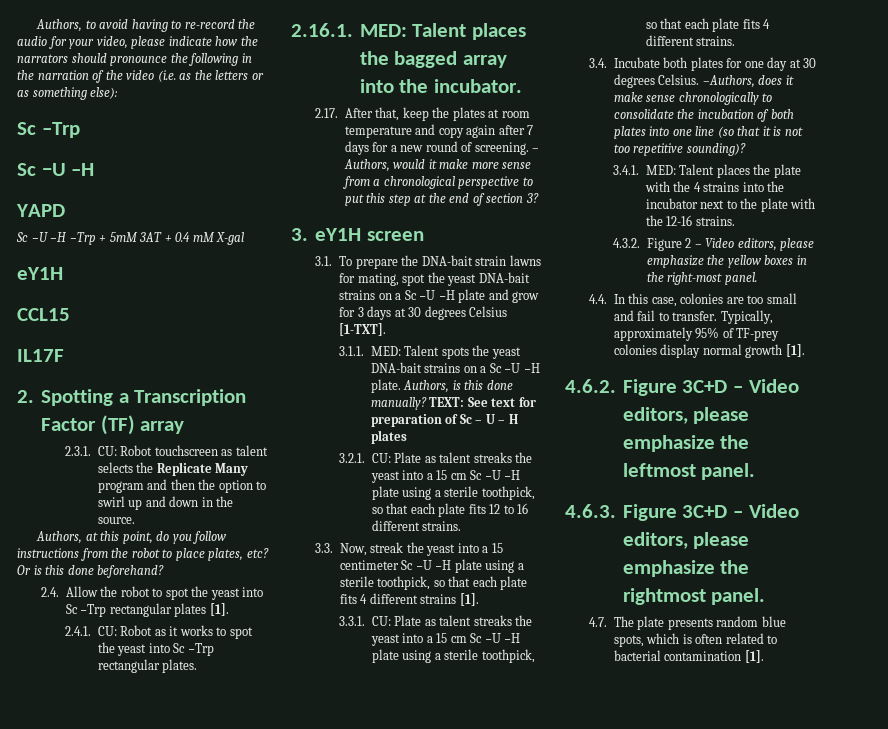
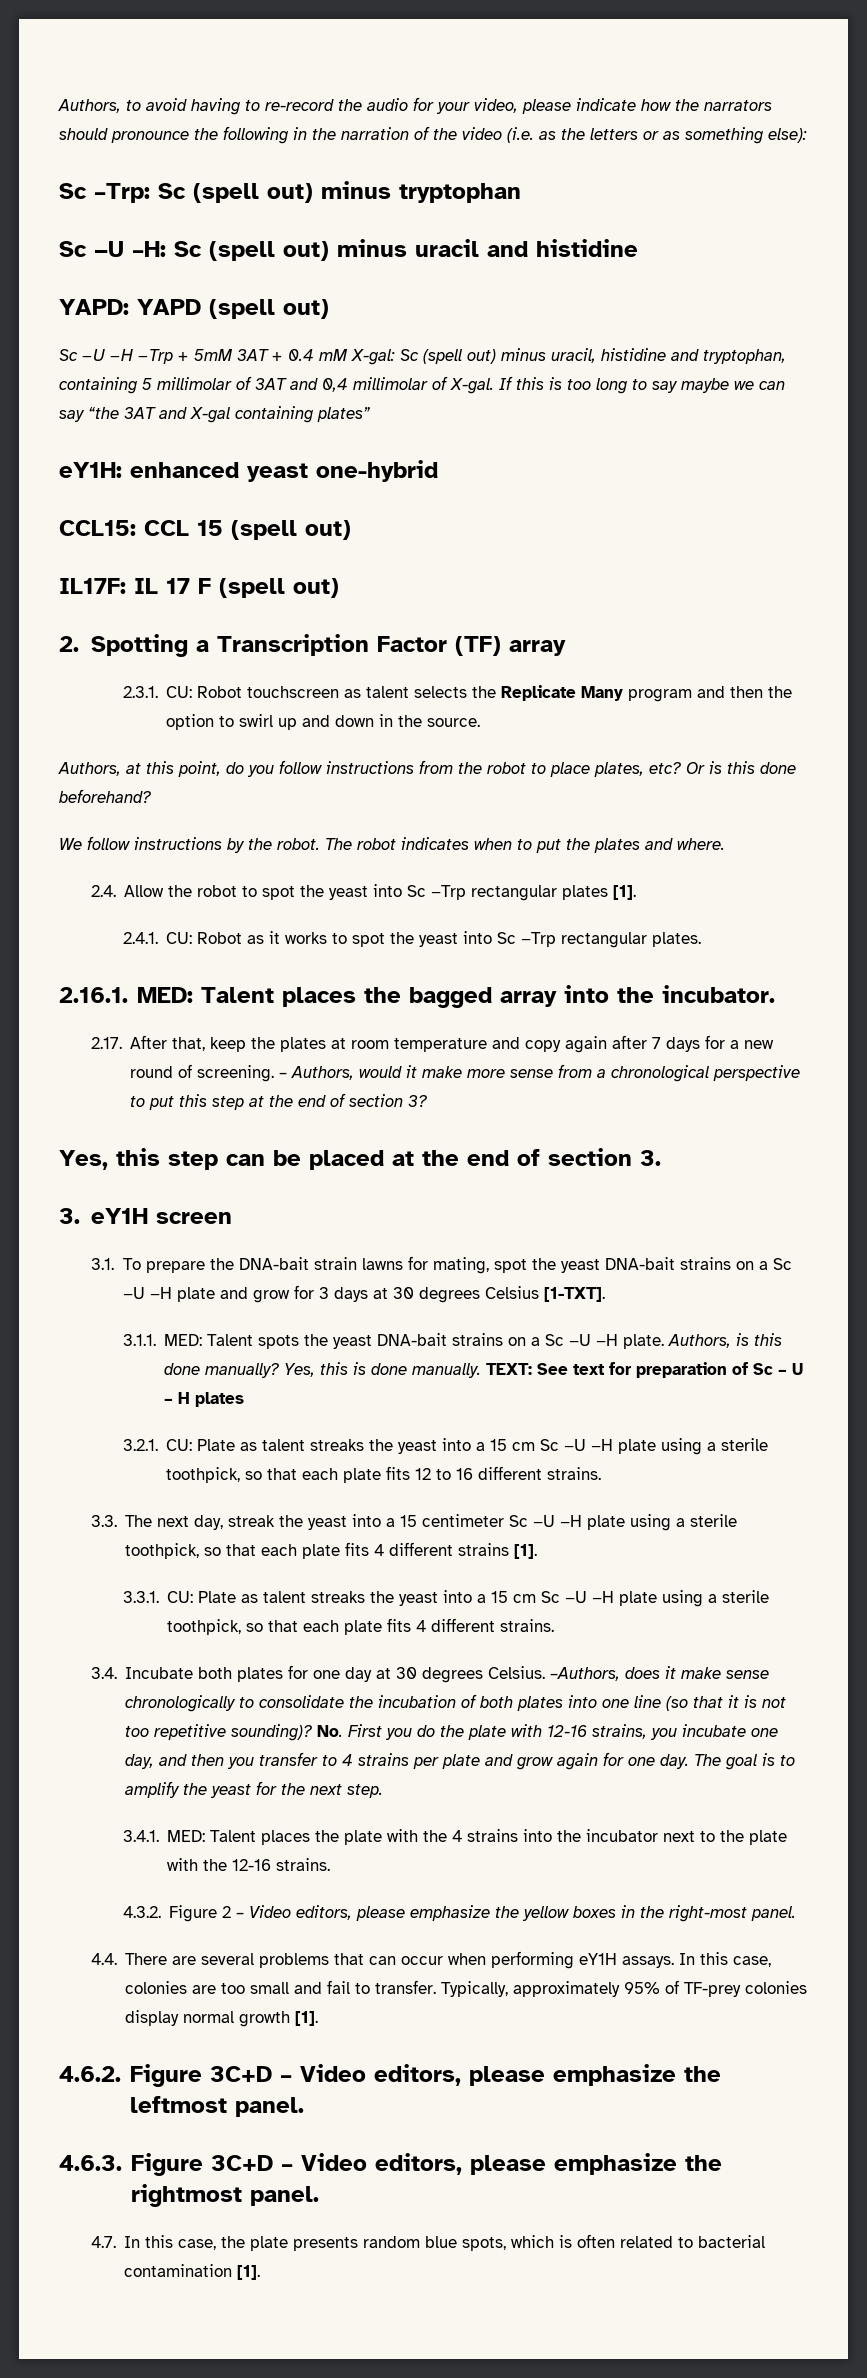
[41,122,80,138] [17,163,95,176] –Trp // Sc −U –H // -> [94,181,521,203] [59,239,638,261] [59,299,129,315] –Trp: Sc (spell out) minus tryptophan // Sc −U –H: Sc (spell out) minus uracil and histidine // YAPD:
(65, 210) none -> [209,299,329,319] (spell out)
[216,232,245,245] [17,267,63,280] [17,308,70,321] [17,349,64,362] X-gal // eY1H // CCL15 // IL17F -> [351,348,786,365] [59,376,785,394] [59,406,370,423] [59,460,438,482] [59,520,351,540] [59,578,339,598] X-gal: Sc (spell out) minus uracil, histidine and tryptophan, containing 5 millimolar of 3AT and 0,4 millimolar of X-gal. If this is too long to say maybe we can say “the 3AT and X-gal containing plates” // eY1H: enhanced yeast one-hybrid // CCL15: CCL 15 (spell out) // IL17F: IL 17 F (spell out)
(165, 571) none -> [59,836,725,853] // We follow instructions by the robot. The robot indicates when to put the plates and where.
(539, 198) none -> [59,1148,661,1170] // Yes, this step can be placed at the end of section 3.
(427, 403) none -> [284,1362,482,1378] Yes, this is done manually.
[339,543,367,556] Now, -> [125,1515,224,1530] The next day,
(746, 149) none -> [317,1724,779,1740] [125,1752,796,1770] [125,1781,384,1798] No. First you do the plate with 12-16 strains, you incubate one day, and then you transfer to 4 strains per plate and grow again for one day. The goal is to amplify the yeast for the next step.
(608, 299) none -> [125,1951,675,1969] There are several problems that can occur when performing eY1H assays.
[613,616,634,627] The -> [124,2235,246,2250] In this case, the

